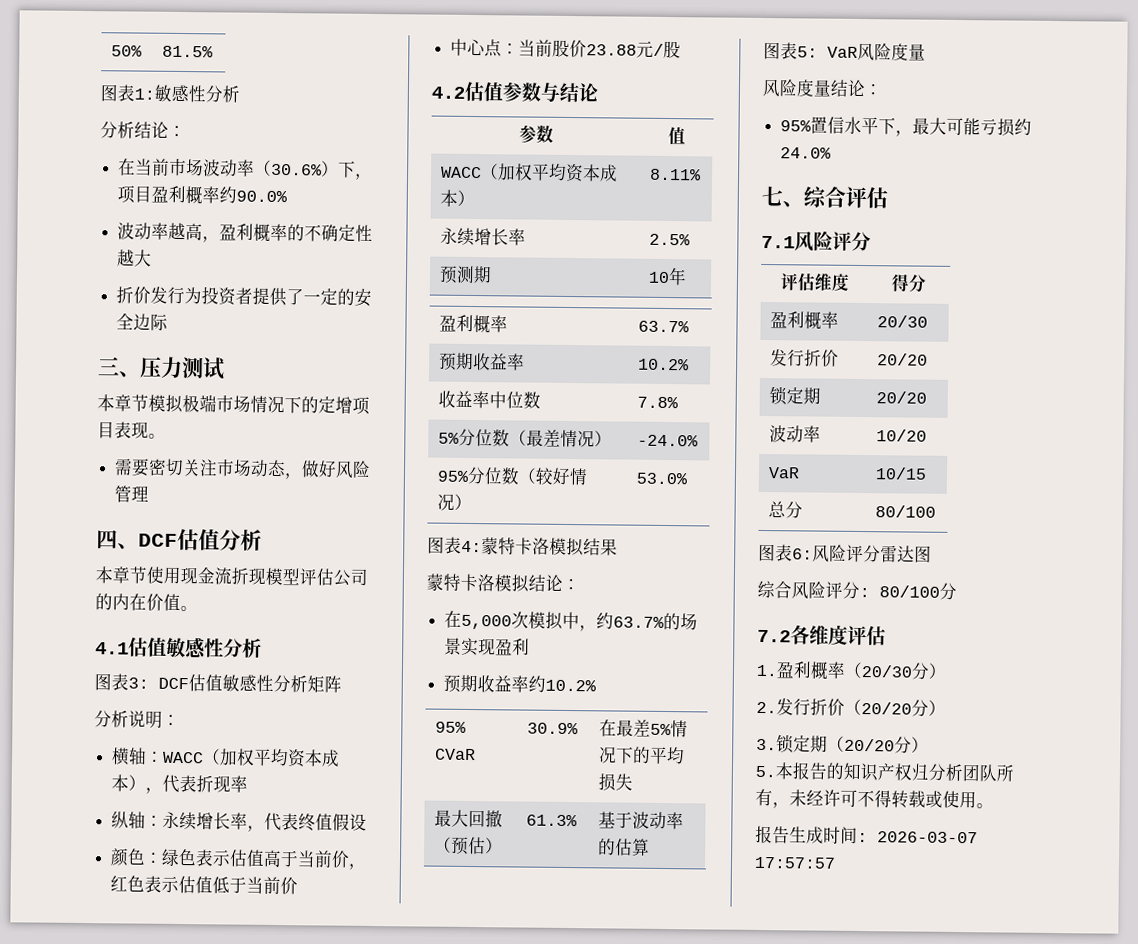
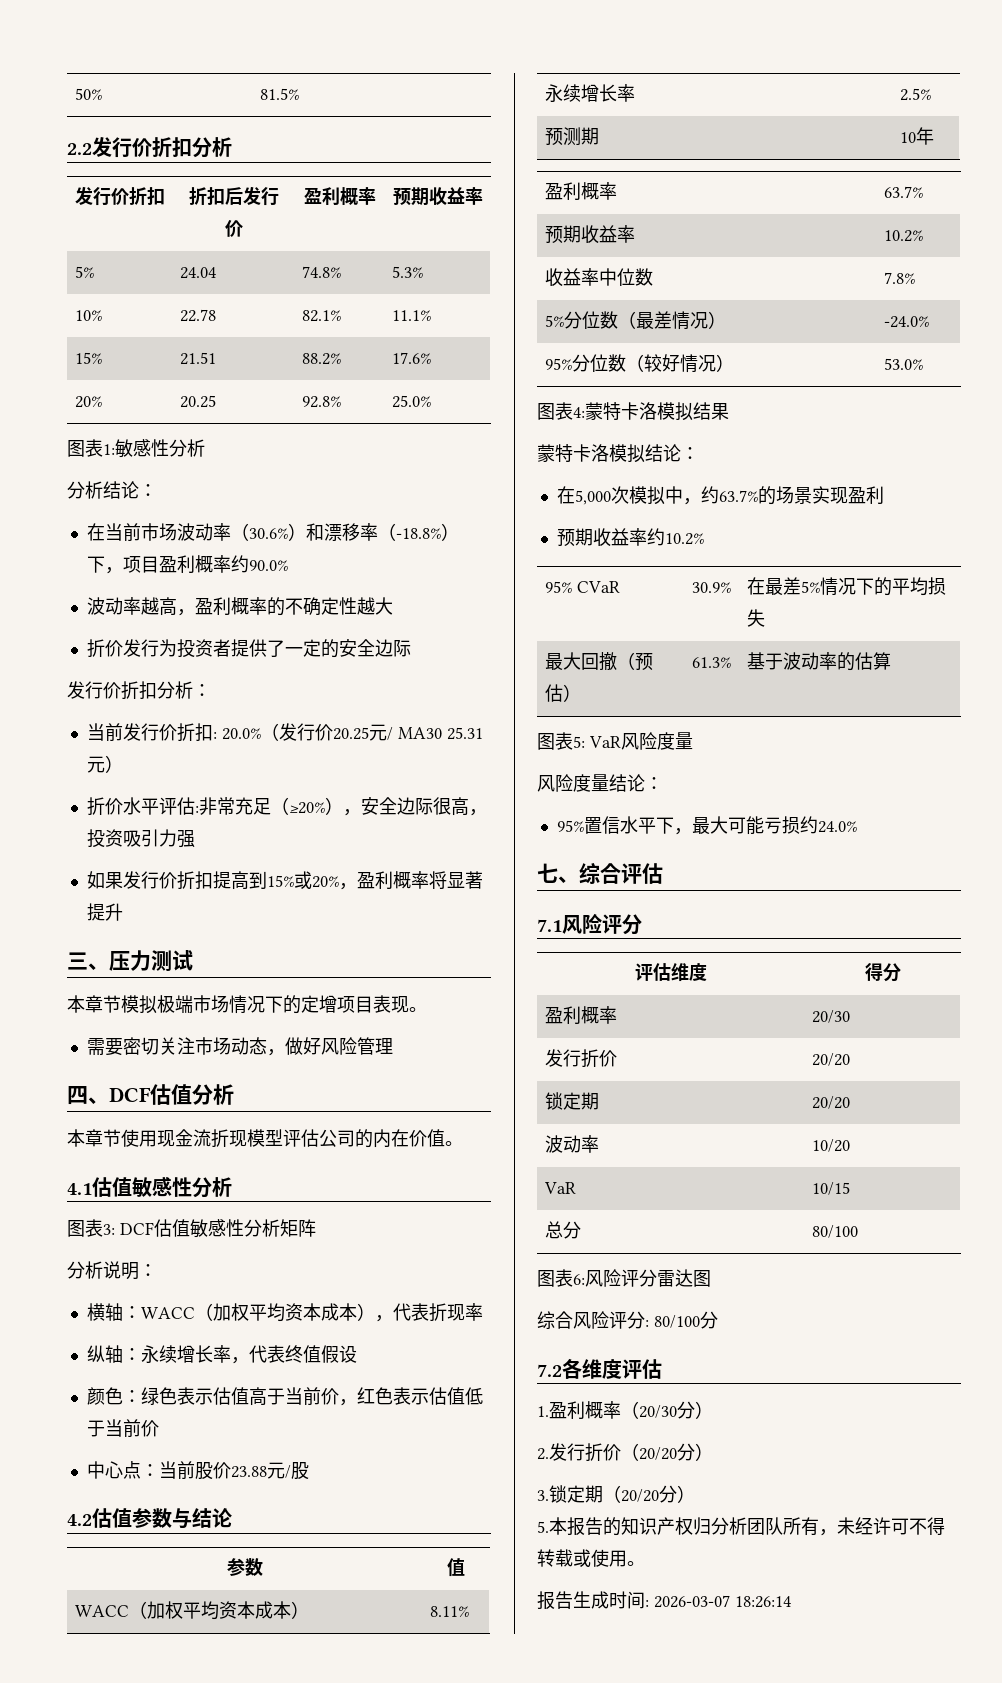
(214, 51) none -> [67,137,232,158] [75,186,165,206] [188,186,279,206] [224,220,243,237] [303,187,376,205] [392,187,483,206] [74,266,94,278] [179,267,216,279] [301,266,341,278] [391,266,423,278] [74,310,102,321] [179,309,216,322] [301,310,341,322] [391,310,431,321] [74,352,102,364] [179,352,216,365] [301,353,341,365] [391,352,431,364] [74,396,102,408] [179,395,216,408] [301,396,341,408] [391,395,431,408] // 2.2发行价折扣分析 // 发行价折扣 | 折扣后发行价 | 盈利概率 | 预期收益率 // 5% | 24.04 | 74.8% | 5.3% // 10% | 22.78 | 82.1% | 11.1% // 15% | 21.51 | 88.2% | 17.6% // 20% | 20.25 | 92.8% | 25.0%
(340, 168) none -> [305,523,459,541] 和漂移率（-18.8%）
(169, 322) none -> [67,681,211,700] [86,723,483,742] [86,755,123,773] [86,797,487,816] [86,829,195,848] [86,871,483,890] [86,903,123,921] // 发行价折扣分析： // 当前发行价折扣: 20.0%（发行价20.25元/ MA30 25.31元） // 折价水平评估:非常充足（≥20%），安全边际很高，投资吸引力强 // 如果发行价折扣提高到15%或20%，盈利概率将显著提升
[754,856,836,869] 17:57:57 -> [735,1596,791,1608] 18:26:14

